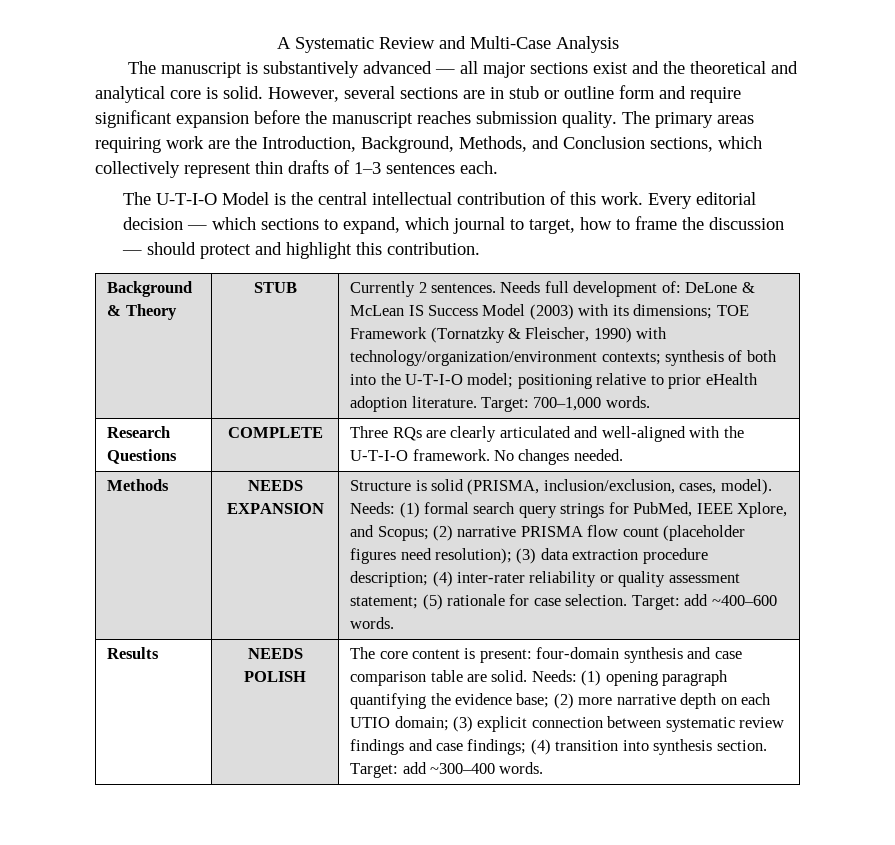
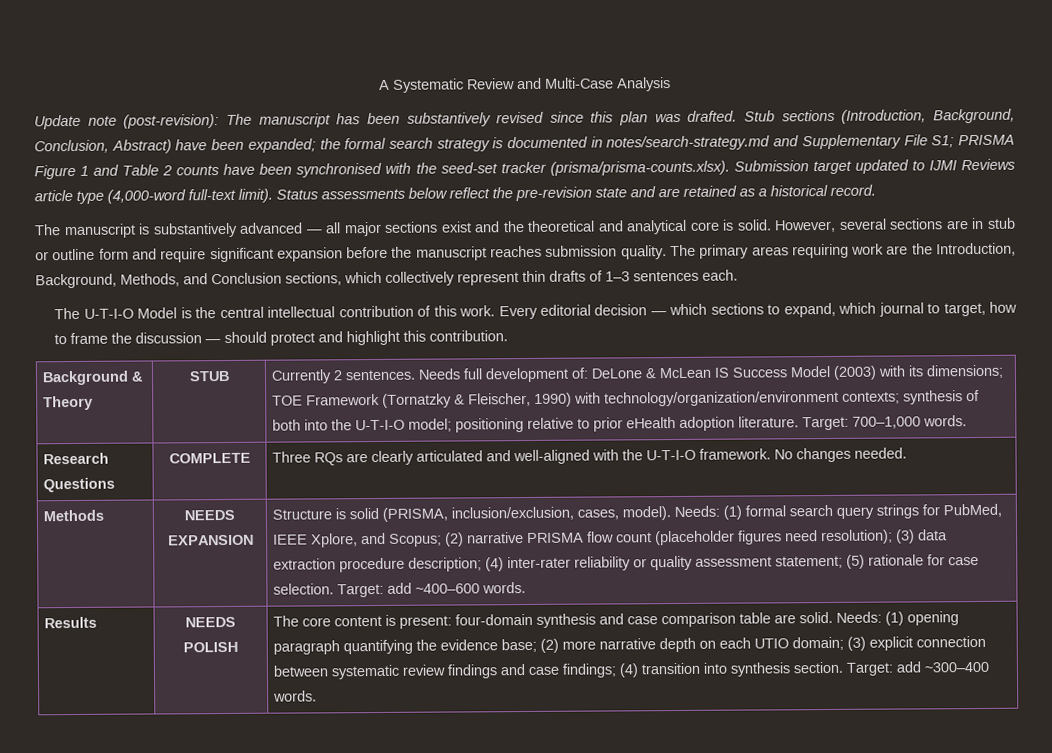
(619, 44) none -> [34,108,1015,130] [34,134,1016,154] [34,158,1015,180] [34,184,876,204] // Update note (post-revision): The manuscript has been substantively revised since this plan was drafted. Stub sections (Introduction, Background, Conclusion, Abstract) have been expanded; the formal search strategy is documented in notes/search-strategy.md and Supplementary File S1; PRISMA Figure 1 and Table 2 counts have been synchronised with the seed-set tracker (prisma/prisma-counts.xlsx). Submission target updated to IJMI Reviews article type (4,000-word full-text limit). Status assessments below reflect the pre-revision state and are retained as a historical record.

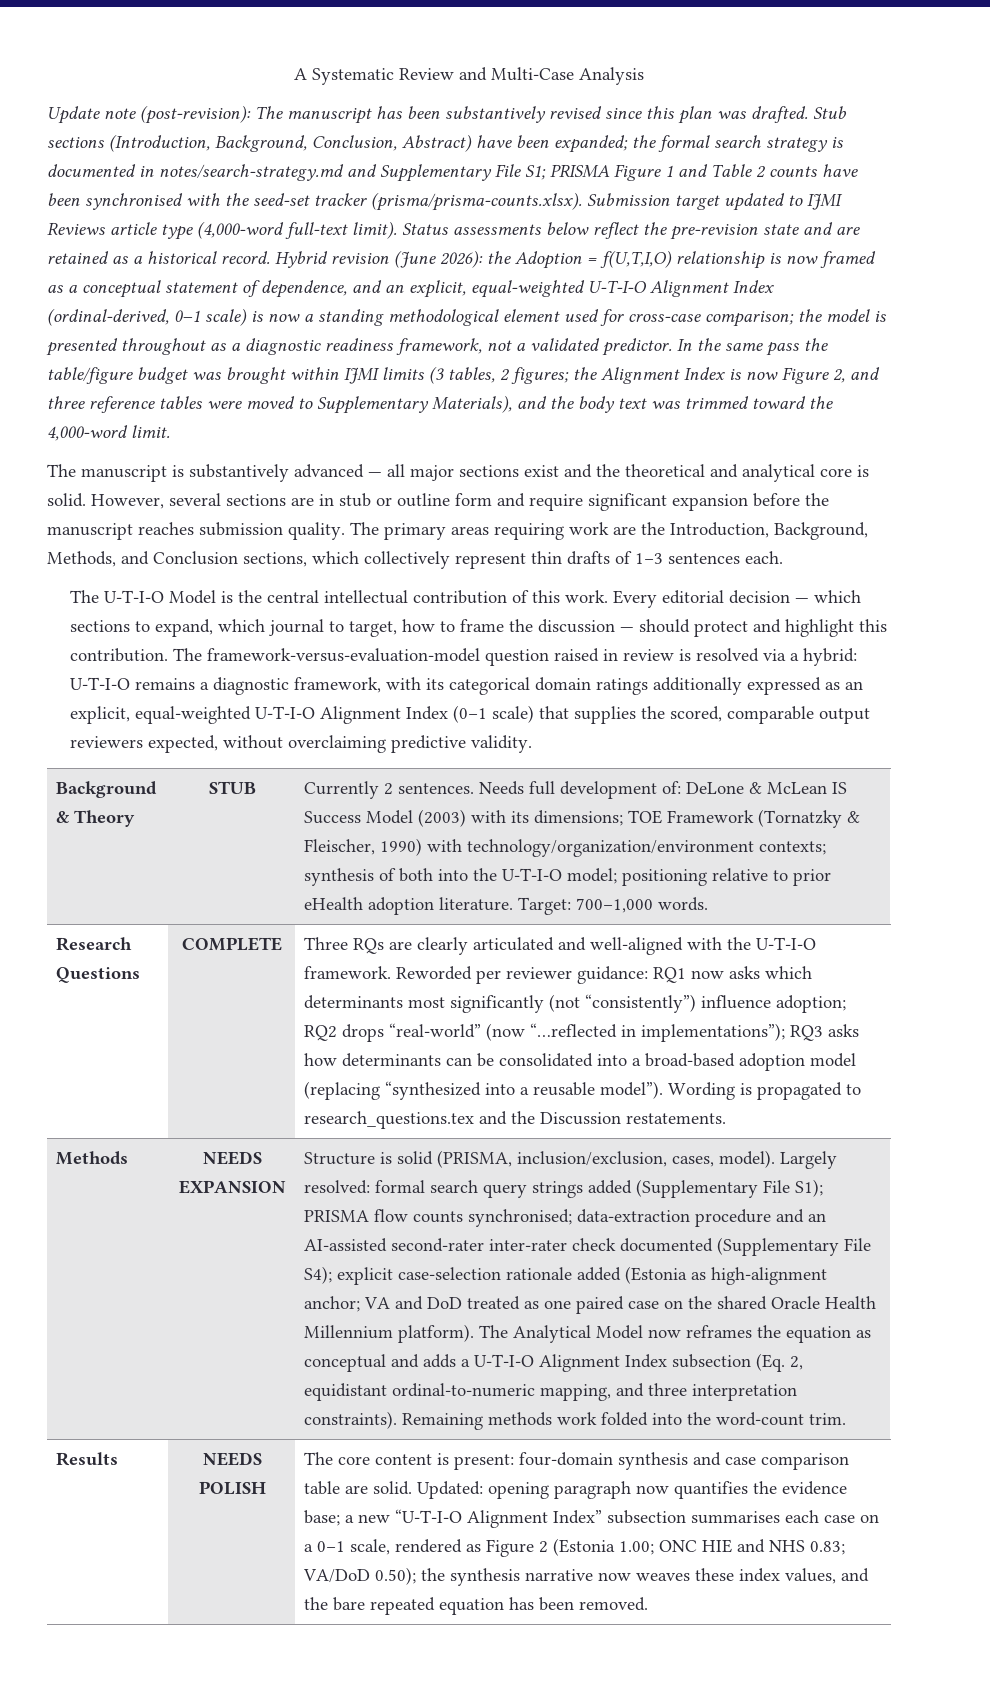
(876, 190) none -> [275,250,876,269] [47,280,774,298] [47,308,886,327] [46,338,828,356] [47,366,880,384] [47,395,833,414] [47,425,170,441] Hybrid revision (June 2026): the Adoption = f(U,T,I,O) relationship is now framed as a conceptual statement of dependence, and an explicit, equal-weighted U-T-I-O Alignment Index (ordinal-derived, 0–1 scale) is now a standing methodological element used for cross-case comparison; the model is presented throughout as a diagnostic readiness framework, not a validated predictor. In the same pass the table/figure budget was brought within IJMI limits (3 tables, 2 figures; the Alignment Index is now Figure 2, and three reference tables were moved to Supplementary Materials), and the body text was trimmed toward the 4,000-word limit.
(509, 336) none -> [172,648,857,666] [69,677,863,695] [69,705,870,724] [69,735,532,753] The framework-versus-evaluation-model question raised in review is resolved via a hybrid: U-T-I-O remains a diagnostic framework, with its categorical domain ratings additionally expressed as an explicit, equal-weighted U-T-I-O Alignment Index (0–1 scale) that supplies the scored, comparable output reviewers expected, without overclaiming predictive validity.
[774,447,908,463] No changes needed. -> [395,966,812,984] [303,994,846,1013] [303,1023,859,1042] [303,1053,856,1071] [303,1081,861,1100] [303,1111,726,1129] Reworded per reviewer guidance: RQ1 now asks which determinants most significantly (not “consistently”) influence adoption; RQ2 drops “real-world” (now “…reflected in implementations”); RQ3 asks how determinants can be consolidated into a broad-based adoption model (replacing “synthesized into a reusable model”). Wording is propagated to research_questions.tex and the Discussion restatements.
[674,505,743,520] Needs: (1) -> [779,1151,837,1169] [303,1180,370,1194] Largely resolved:
[922,503,1003,518] [273,529,949,548] [273,554,980,573] [273,582,527,598] for PubMed, IEEE Xplore, and Scopus; (2) narrative PRISMA flow count (placeholder figures need resolution); (3) data extraction procedure description; (4) inter-rater reliability or quality assessment statement; (5) rationale for case selection. Target: add ~400–600 words. -> [587,1179,823,1198] [303,1209,826,1227] [303,1237,871,1256] [303,1266,827,1285] [303,1296,876,1314] [303,1324,871,1343] [303,1353,803,1372] [303,1383,797,1401] [303,1411,846,1430] added (Supplementary File S1); PRISMA flow counts synchronised; data-extraction procedure and an AI-assisted second-rater inter-rater check documented (Supplementary File S4); explicit case-selection rationale added (Estonia as high-alignment anchor; VA and DoD treated as one paired case on the shared Oracle Health Millennium platform). The Analytical Model now reframes the equation as conceptual and adds a U-T-I-O Alignment Index subsection (Eq. 2, equidistant ordinal-to-numeric mapping, and three interpretation constraints). Remaining methods work folded into the word-count trim.
[836,611,960,626] [273,635,987,655] [273,661,990,680] [273,690,318,702] Needs: (1) opening paragraph quantifying the evidence base; (2) more narrative depth on each UTIO domain; (3) explicit connection between systematic review findings and case findings; (4) transition into synthesis section. Target: add ~300–400 words. -> [416,1481,847,1499] [303,1509,879,1528] [303,1538,845,1557] [302,1567,869,1586] [303,1597,648,1615] Updated: opening paragraph now quantifies the evidence base; a new “U-T-I-O Alignment Index” subsection summarises each case on a 0–1 scale, rendered as Figure 2 (Estonia 1.00; ONC HIE and NHS 0.83; VA/DoD 0.50); the synthesis narrative now weaves these index values, and the bare repeated equation has been removed.

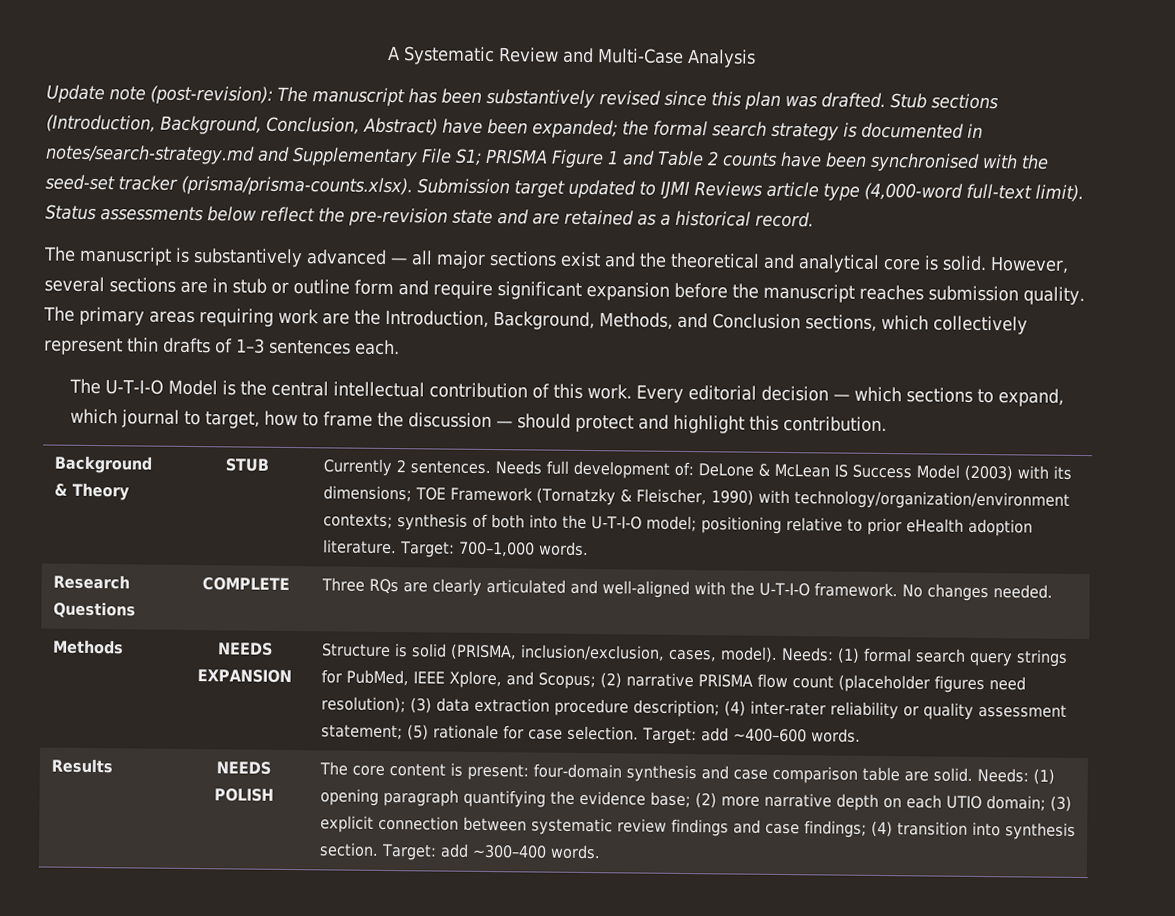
[275,250,876,269] [47,280,774,298] [47,308,886,327] [46,338,828,356] [47,366,880,384] [47,395,833,414] [47,425,170,441] Hybrid revision (June 2026): the Adoption = f(U,T,I,O) relationship is now framed as a conceptual statement of dependence, and an explicit, equal-weighted U-T-I-O Alignment Index (ordinal-derived, 0–1 scale) is now a standing methodological element used for cross-case comparison; the model is presented throughout as a diagnostic readiness framework, not a validated predictor. In the same pass the table/figure budget was brought within IJMI limits (3 tables, 2 figures; the Alignment Index is now Figure 2, and three reference tables were moved to Supplementary Materials), and the body text was trimmed toward the 4,000-word limit. -> (814, 219) none
[172,648,857,666] [69,677,863,695] [69,705,870,724] [69,735,532,753] The framework-versus-evaluation-model question raised in review is resolved via a hybrid: U-T-I-O remains a diagnostic framework, with its categorical domain ratings additionally expressed as an explicit, equal-weighted U-T-I-O Alignment Index (0–1 scale) that supplies the scored, comparable output reviewers expected, without overclaiming predictive validity. -> (888, 424) none
[395,966,812,984] [303,994,846,1013] [303,1023,859,1042] [303,1053,856,1071] [303,1081,861,1100] [303,1111,726,1129] Reworded per reviewer guidance: RQ1 now asks which determinants most significantly (not “consistently”) influence adoption; RQ2 drops “real-world” (now “…reflected in implementations”); RQ3 asks how determinants can be consolidated into a broad-based adoption model (replacing “synthesized into a reusable model”). Wording is propagated to research_questions.tex and the Discussion restatements. -> [902,583,1054,602] No changes needed.
[779,1151,837,1169] [303,1180,370,1194] Largely resolved: -> [781,646,861,664] Needs: (1)
[587,1179,823,1198] [303,1209,826,1227] [303,1237,871,1256] [303,1266,827,1285] [303,1296,876,1314] [303,1324,871,1343] [303,1353,803,1372] [303,1383,797,1401] [303,1411,846,1430] added (Supplementary File S1); PRISMA flow counts synchronised; data-extraction procedure and an AI-assisted second-rater inter-rater check documented (Supplementary File S4); explicit case-selection rationale added (Estonia as high-alignment anchor; VA and DoD treated as one paired case on the shared Oracle Health Millennium platform). The Analytical Model now reframes the equation as conceptual and adds a U-T-I-O Alignment Index subsection (Eq. 2, equidistant ordinal-to-numeric mapping, and three interpretation constraints). Remaining methods work folded into the word-count trim. -> [321,669,1027,694] [321,696,1068,720] [321,724,862,745] for PubMed, IEEE Xplore, and Scopus; (2) narrative PRISMA flow count (placeholder figures need resolution); (3) data extraction procedure description; (4) inter-rater reliability or quality assessment statement; (5) rationale for case selection. Target: add ~400–600 words.
[416,1481,847,1499] [303,1509,879,1528] [303,1538,845,1557] [302,1567,869,1586] [303,1597,648,1615] Updated: opening paragraph now quantifies the evidence base; a new “U-T-I-O Alignment Index” subsection summarises each case on a 0–1 scale, rendered as Figure 2 (Estonia 1.00; ONC HIE and NHS 0.83; VA/DoD 0.50); the synthesis narrative now weaves these index values, and the bare repeated equation has been removed. -> [977,767,1056,785] [320,788,1073,812] [320,815,1077,840] [319,842,602,861] Needs: (1) opening paragraph quantifying the evidence base; (2) more narrative depth on each UTIO domain; (3) explicit connection between systematic review findings and case findings; (4) transition into synthesis section. Target: add ~300–400 words.

